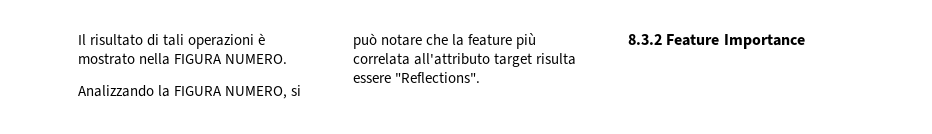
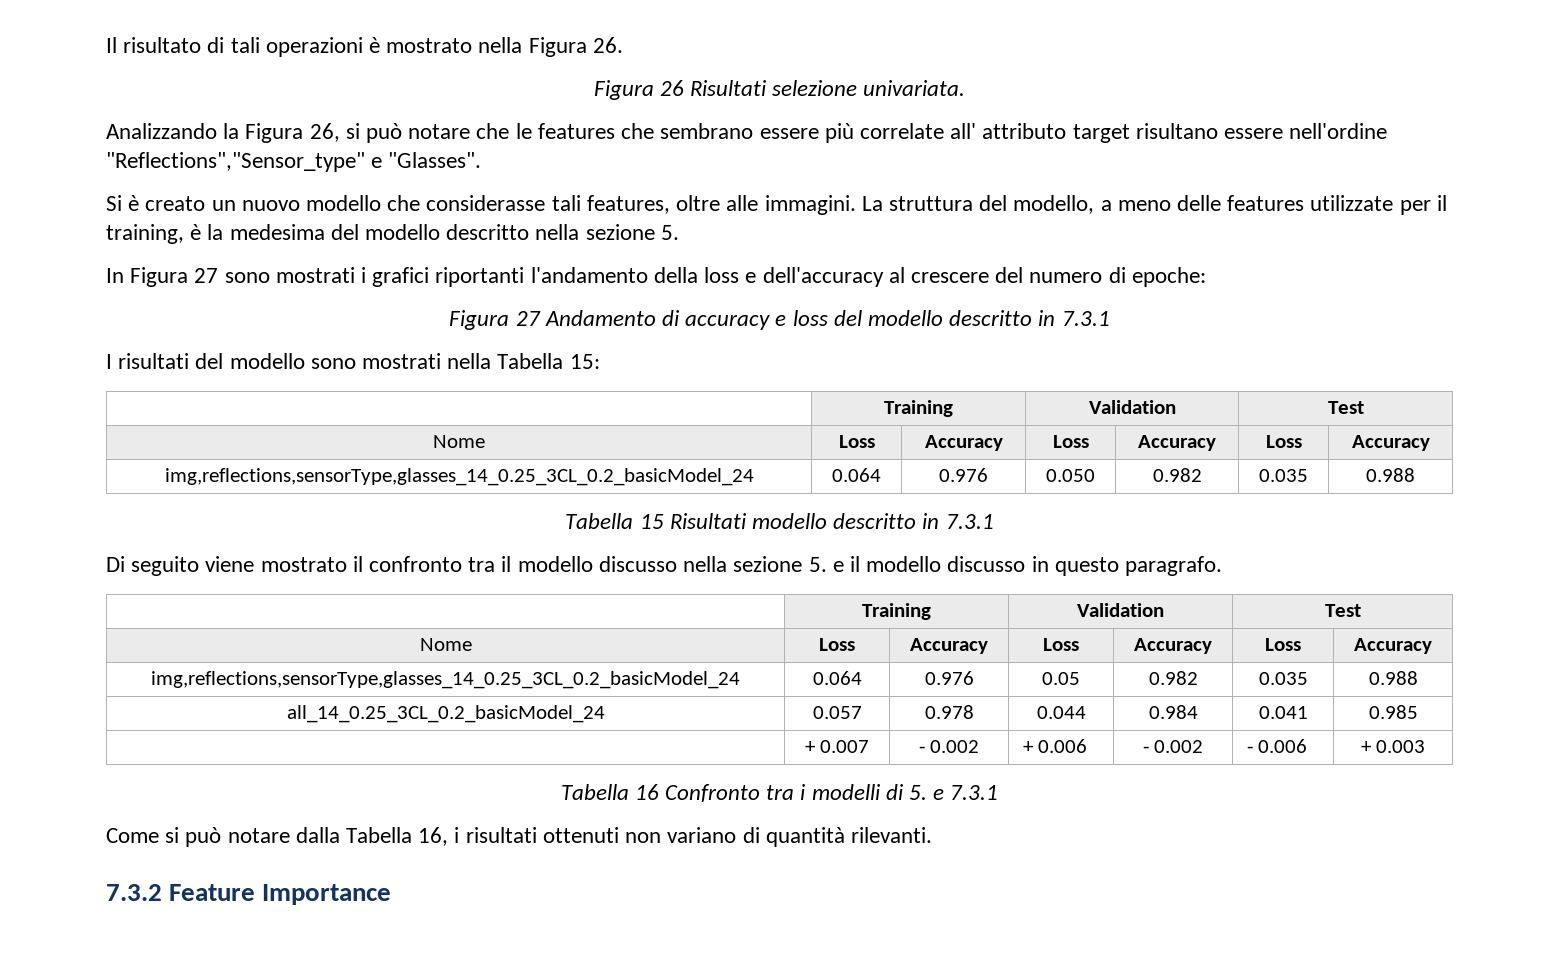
[174,54,288,64] FIGURA NUMERO. -> [528,37,623,57] [593,80,966,100] Figura 26. // Figura 26 Risultati selezione univariata.
[174,86,288,99] FIGURA NUMERO, -> [245,123,340,143] Figura 26,
[452,33,537,49] [353,53,577,67] [353,72,481,83] [628,34,662,45] la feature più correlata all'attributo target risulta essere "Reflections". // 8.3.2 -> [515,123,1388,143] [106,152,482,172] [106,195,1447,215] [106,224,679,244] [106,267,1206,287] [449,310,1110,330] [106,353,600,369] [884,400,953,417] [1088,400,1176,414] [1327,401,1364,414] [433,435,485,448] [838,435,875,448] [924,435,1003,451] [1052,435,1089,448] [1138,435,1216,451] [1265,435,1302,448] [1351,435,1430,451] [164,468,754,486] [832,468,881,482] [939,468,988,482] [1046,469,1095,482] [1152,468,1202,482] [1259,469,1308,482] [1366,468,1415,482] [565,513,994,529] [106,556,1222,576] [862,603,931,620] [1077,603,1164,617] [1324,604,1361,617] [419,638,472,651] [819,638,855,651] [910,638,988,654] [1043,638,1079,651] [1134,638,1212,654] [1265,638,1301,651] [1354,638,1432,654] [150,671,740,689] [812,671,862,685] [924,671,974,685] [1042,672,1080,685] [1148,671,1198,685] [1258,672,1308,685] [1368,671,1418,685] [286,705,605,723] [812,706,862,719] [924,705,974,719] [1036,706,1086,719] [1148,705,1198,719] [1258,706,1308,719] [1368,705,1418,719] [804,740,870,753] [918,740,980,753] [1022,739,1088,753] [1142,740,1204,753] [1246,739,1308,753] [1360,740,1426,753] [560,784,999,802] [106,827,932,847] [106,884,162,901] le features che sembrano essere più correlate all' attributo target risultano essere nell'ordine "Reflections","Sensor_type" e "Glasses". // Si è creato un nuovo modello che considerasse tali features, oltre alle immagini. La struttura del modello, a meno delle features utilizzate per il training, è la medesima del modello descritto nella sezione 5. // In Figura 27 sono mostrati i grafici riportanti l'andamento della loss e dell'accuracy al crescere del numero di epoche: // Figura 27 Andamento di accuracy e loss del modello descritto in 7.3.1 // I risultati del modello sono mostrati nella Tabella 15: // | Training | Validation | Test // Nome | Loss | Accuracy | Loss | Accuracy | Loss | Accuracy // img,reflections,sensorType,glasses_14_0.25_3CL_0.2_basicModel_24 | 0.064 | 0.976 | 0.050 | 0.982 | 0.035 | 0.988 // Tabella 15 Risultati modello descritto in 7.3.1 // Di seguito viene mostrato il confronto tra il modello discusso nella sezione 5. e il modello discusso in questo paragrafo. // | Training | Validation | Test // Nome | Loss | Accuracy | Loss | Accuracy | Loss | Accuracy // img,reflections,sensorType,glasses_14_0.25_3CL_0.2_basicModel_24 | 0.064 | 0.976 | 0.05 | 0.982 | 0.035 | 0.988 // all_14_0.25_3CL_0.2_basicModel_24 | 0.057 | 0.978 | 0.044 | 0.984 | 0.041 | 0.985 // | + 0.007 | - 0.002 | + 0.006 | - 0.002 | - 0.006 | + 0.003 // Tabella 16 Confronto tra i modelli di 5. e 7.3.1 // Come si può notare dalla Tabella 16, i risultati ottenuti non variano di quantità rilevanti. // 7.3.2

